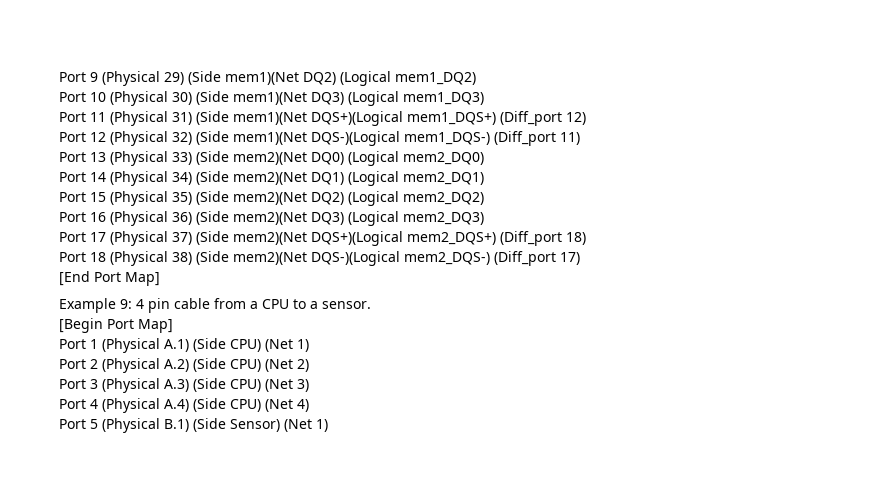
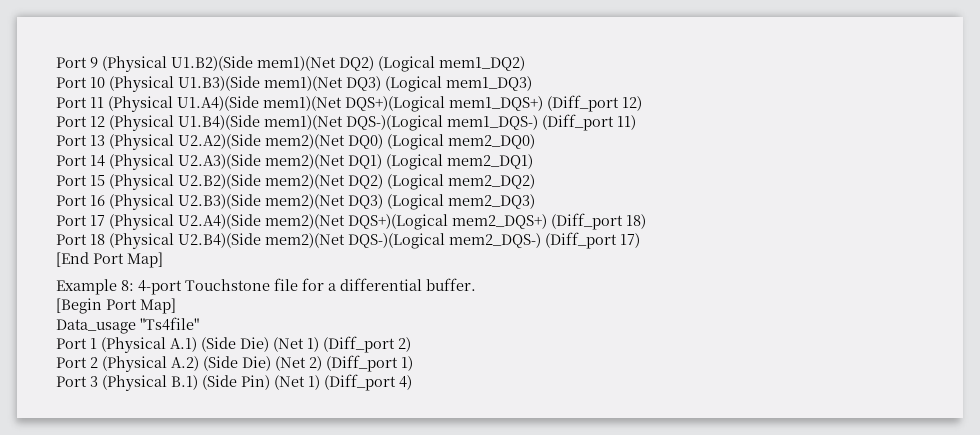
[164,71,221,85] 29) (Side -> [171,56,253,71] U1.B2)(Side
[172,91,229,105] 30) (Side -> [178,76,260,91] U1.B3)(Side
[172,111,229,125] 31) (Side -> [177,96,259,111] U1.A4)(Side
[172,131,229,145] 32) (Side -> [178,115,260,130] U1.B4)(Side
[172,151,229,165] 33) (Side -> [178,134,261,149] U2.A2)(Side
[172,171,229,185] 34) (Side -> [178,154,261,169] U2.A3)(Side
[172,191,229,205] 35) (Side -> [178,174,261,189] U2.B2)(Side
[172,211,229,225] 36) (Side -> [178,194,261,209] U2.B3)(Side
[172,231,229,245] 37) (Side -> [178,214,261,229] U2.A4)(Side
[172,251,229,265] 38) (Side -> [178,233,261,248] U2.B4)(Side
[120,298,371,313] 9: 4 pin cable from a CPU to a sensor. -> [121,278,476,295] 8: 4-port Touchstone file for a differential buffer.
(173, 326) none -> [56,317,199,334] // Data_usage "Ts4file"
[230,339,309,352] CPU) (Net 1) -> [240,336,411,353] Die) (Net 1) (Diff_port 2)
[230,359,261,372] CPU) -> [242,356,271,371] Die)
(309, 365) none -> [326,355,413,372] (Diff_port 1)
[164,378,309,392] [59,398,309,413] [59,418,160,433] A.3) (Side CPU) (Net 3) // Port 4 (Physical A.4) (Side CPU) (Net 4) // Port 5 (Physical -> (167, 383) none
[230,419,328,432] Sensor) (Net 1) -> [241,374,412,391] Pin) (Net 1) (Diff_port 4)

